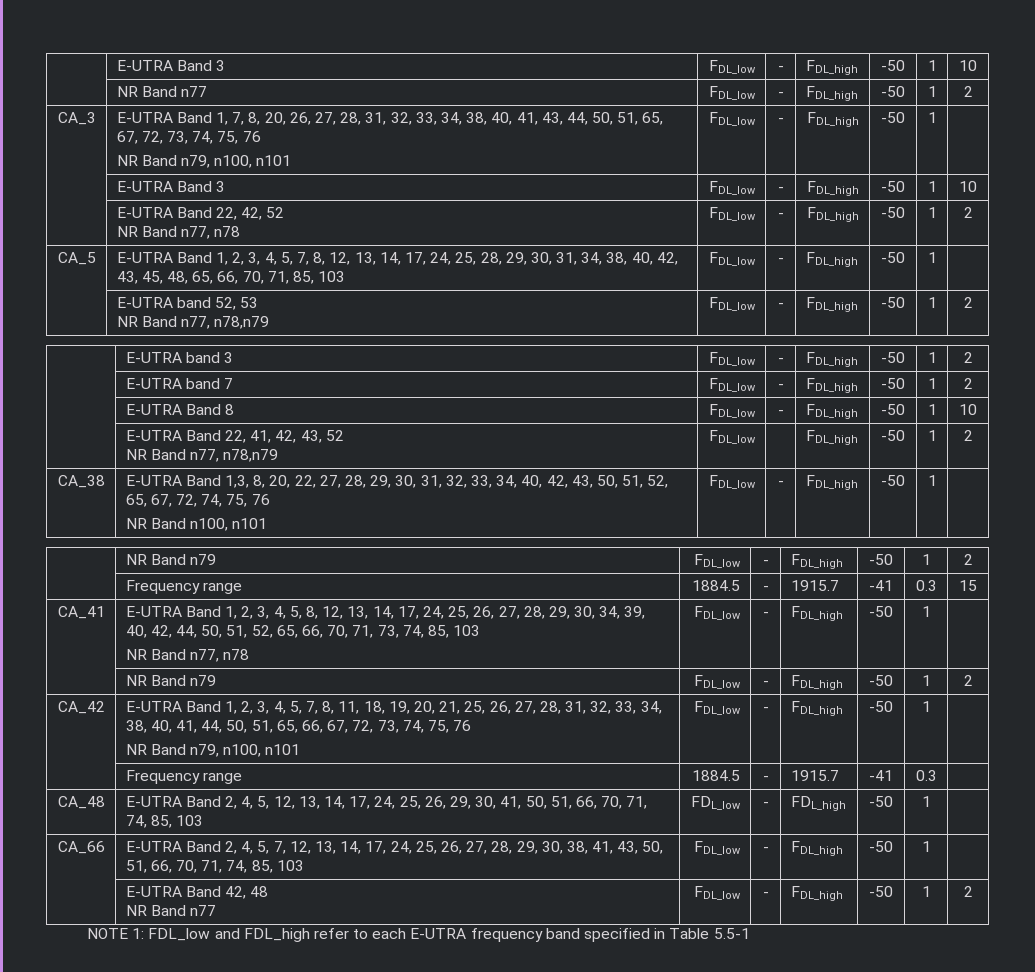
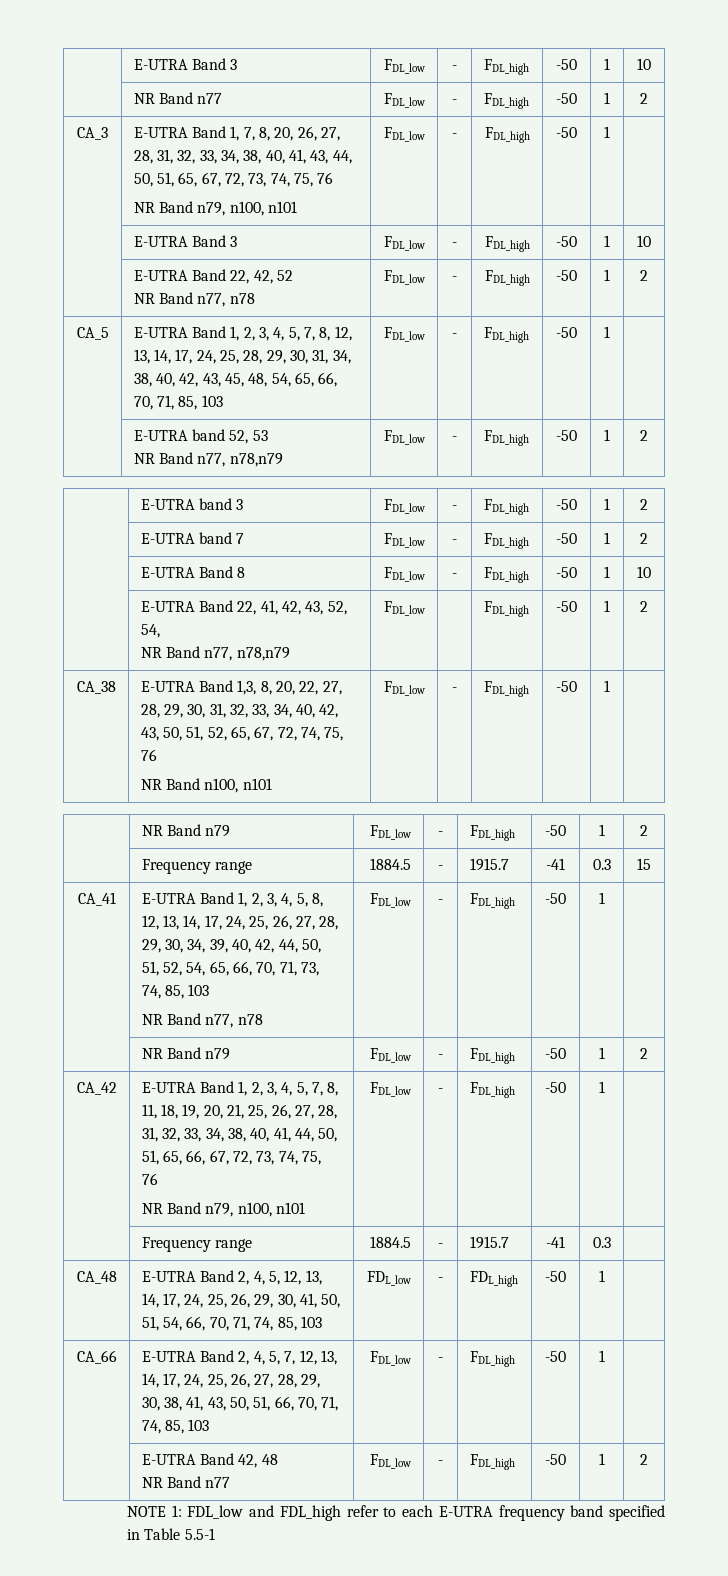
(189, 277) none -> [271,373,291,387] 54,
[325,430,344,441] 52 -> [327,601,347,615] [140,624,160,638] 52, 54,
(273, 631) none -> [186,962,206,976] 54,
(572, 802) none -> [163,1317,183,1331] 54,

